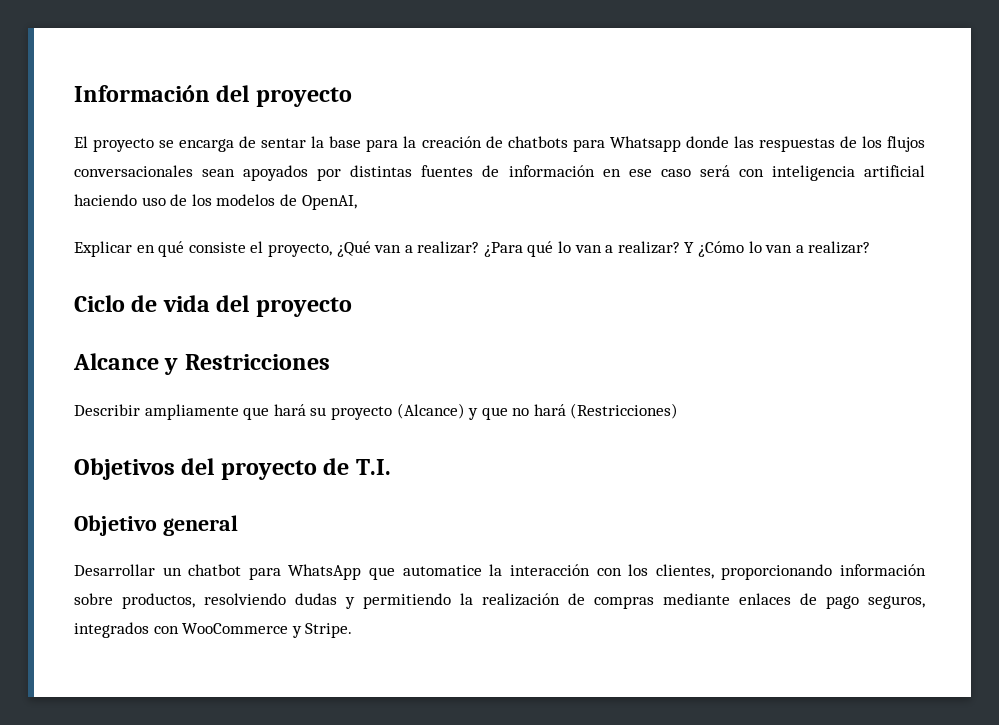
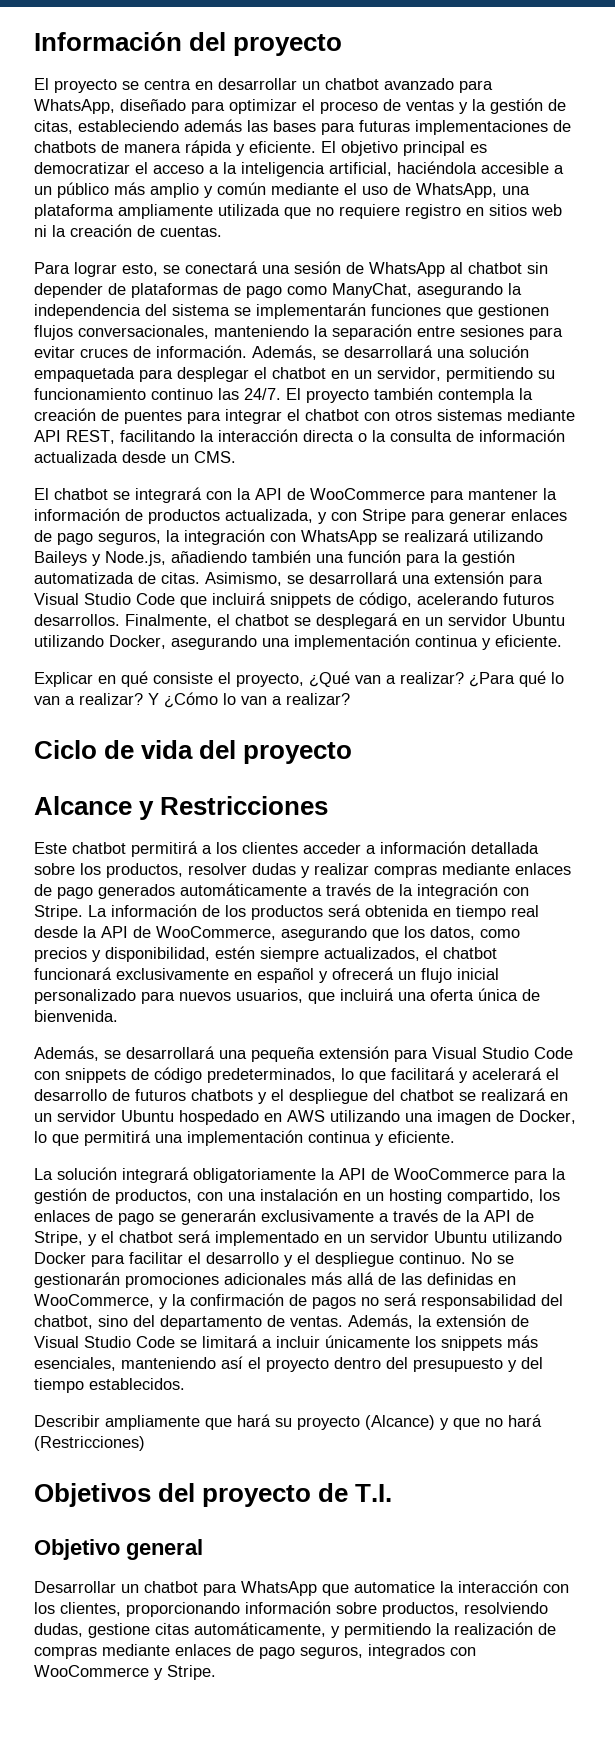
[179,136,925,152] [74,165,925,181] [74,194,357,210] encarga de sentar la base para la creación de chatbots para Whatsapp donde las respuestas de los flujos conversacionales sean apoyados por distintas fuentes de información en ese caso será con inteligencia artificial haciendo uso de los modelos de OpenAI, -> [144,78,493,93] [34,98,566,114] [34,119,571,135] [34,140,487,156] [34,161,564,177] [34,182,530,198] [34,204,562,219] [34,224,222,237] [34,261,548,277] [34,283,522,298] [34,303,549,319] [34,324,563,340] [34,345,529,360] [34,367,555,382] [34,387,533,403] [34,408,575,424] [34,429,565,444] [34,451,236,463] [34,487,557,503] [34,508,567,524] [34,529,543,545] [34,550,515,566] [34,571,543,587] [34,592,554,608] [34,613,565,629] [34,634,562,650] centra en desarrollar un chatbot avanzado para WhatsApp, diseñado para optimizar el proceso de ventas y la gestión de citas, estableciendo además las bases para futuras implementaciones de chatbots de manera rápida y eficiente. El objetivo principal es democratizar el acceso a la inteligencia artificial, haciéndola accesible a un público más amplio y común mediante el uso de WhatsApp, una plataforma ampliamente utilizada que no requiere registro en sitios web ni la creación de cuentas. // Para lograr esto, se conectará una sesión de WhatsApp al chatbot sin depender de plataformas de pago como ManyChat, asegurando la independencia del sistema se implementarán funciones que gestionen flujos conversacionales, manteniendo la separación entre sesiones para evitar cruces de información. Además, se desarrollará una solución empaquetada para desplegar el chatbot en un servidor, permitiendo su funcionamiento continuo las 24/7. El proyecto también contempla la creación de puentes para integrar el chatbot con otros sistemas mediante API REST, facilitando la interacción directa o la consulta de información actualizada desde un CMS. // El chatbot se integrará con la API de WooCommerce para mantener la información de productos actualizada, y con Stripe para generar enlaces de pago seguros, la integración con WhatsApp se realizará utilizando Baileys y Node.js, añadiendo también una función para la gestión automatizada de citas. Asimismo, se desarrollará una extensión para Visual Studio Code que incluirá snippets de código, acelerando futuros desarrollos. Finalmente, el chatbot se desplegará en un servidor Ubuntu utilizando Docker, asegurando una implementación continua y eficiente.
(330, 362) none -> [34,841,539,857] [34,863,571,878] [34,883,529,899] [34,904,539,920] [34,926,520,941] [34,946,497,962] [34,967,499,983] [34,988,540,1004] [34,1010,118,1022] [34,1046,573,1062] [34,1067,559,1083] [34,1088,568,1104] [34,1110,576,1125] [34,1130,455,1146] [34,1167,566,1183] [34,1188,560,1204] [34,1209,534,1225] [34,1230,562,1246] [34,1252,514,1267] [34,1272,516,1288] [34,1293,563,1309] [34,1314,529,1330] [34,1335,538,1351] [34,1356,543,1372] [34,1378,185,1393] // Este chatbot permitirá a los clientes acceder a información detallada sobre los productos, resolver dudas y realizar compras mediante enlaces de pago generados automáticamente a través de la integración con Stripe. La información de los productos será obtenida en tiempo real desde la API de WooCommerce, asegurando que los datos, como precios y disponibilidad, estén siempre actualizados, el chatbot funcionará exclusivamente en español y ofrecerá un flujo inicial personalizado para nuevos usuarios, que incluirá una oferta única de bienvenida. // Además, se desarrollará una pequeña extensión para Visual Studio Code con snippets de código predeterminados, lo que facilitará y acelerará el desarrollo de futuros chatbots y el despliegue del chatbot se realizará en un servidor Ubuntu hospedado en AWS utilizando una imagen de Docker, lo que permitirá una implementación continua y eficiente. // La solución integrará obligatoriamente la API de WooCommerce para la gestión de productos, con una instalación en un hosting compartido, los enlaces de pago se generarán exclusivamente a través de la API de Stripe, y el chatbot será implementado en un servidor Ubuntu utilizando Docker para facilitar el desarrollo y el despliegue continuo. No se gestionarán promociones adicionales más allá de las definidas en WooCommerce, y la confirmación de pagos no será responsabilidad del chatbot, sino del departamento de ventas. Además, la extensión de Visual Studio Code se limitará a incluir únicamente los snippets más esenciales, manteniendo así el proyecto dentro del presupuesto y del tiempo establecidos.
[295,593,337,605] dudas -> [34,1622,326,1638] dudas, gestione citas automáticamente,

